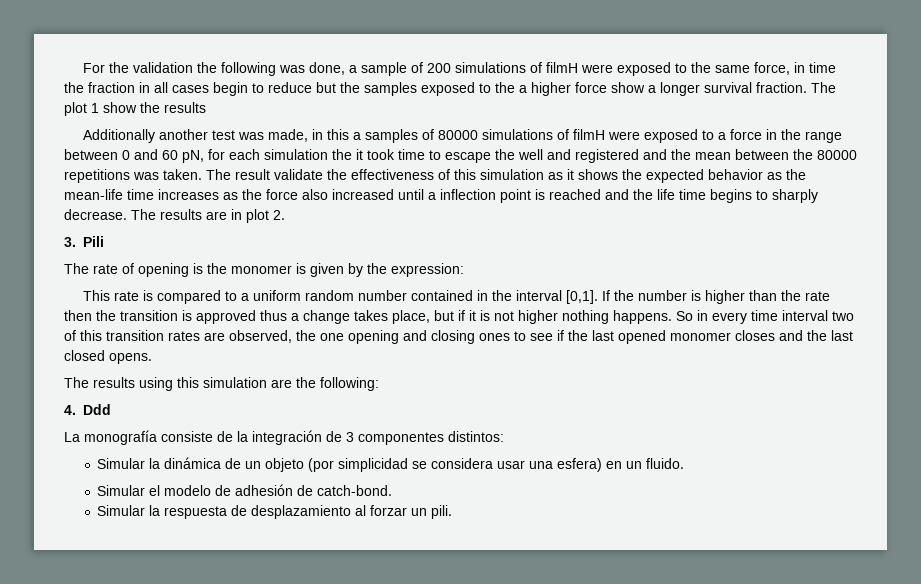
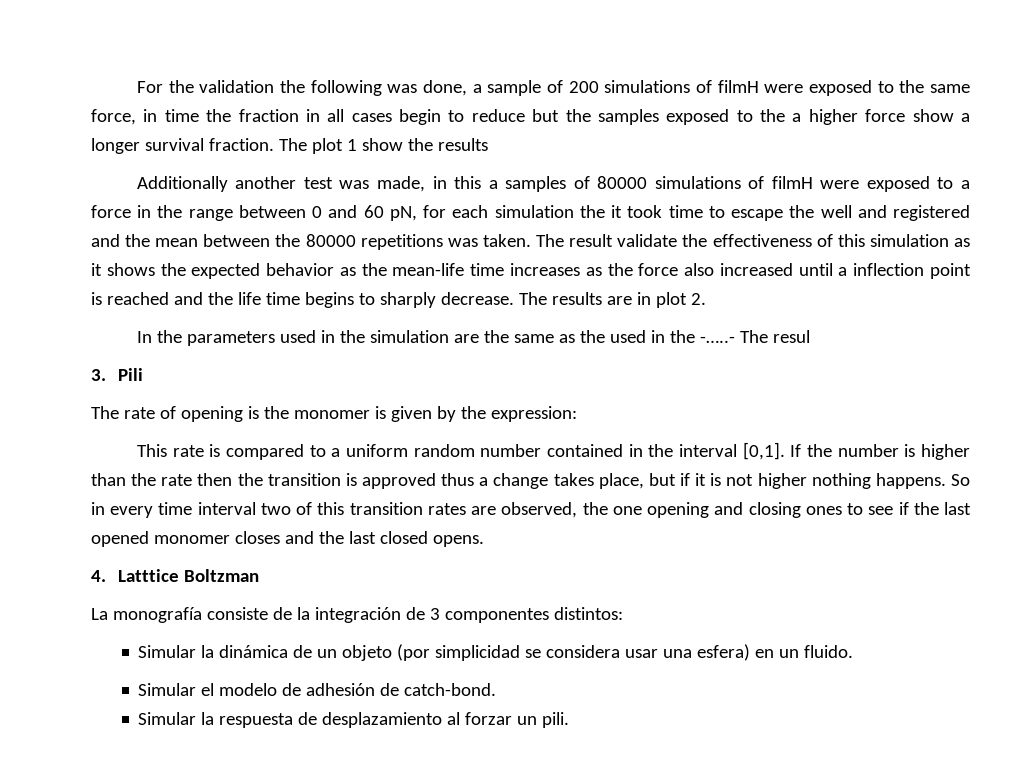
(285, 215) none -> [136,330,810,346] // In the parameters used in the simulation are the same as the used in the -…..- The resul
[64,377,379,391] // The results using this simulation are the following: -> (484, 541) none
[83,404,111,415] Ddd -> [117,569,259,582] Latttice Boltzman

